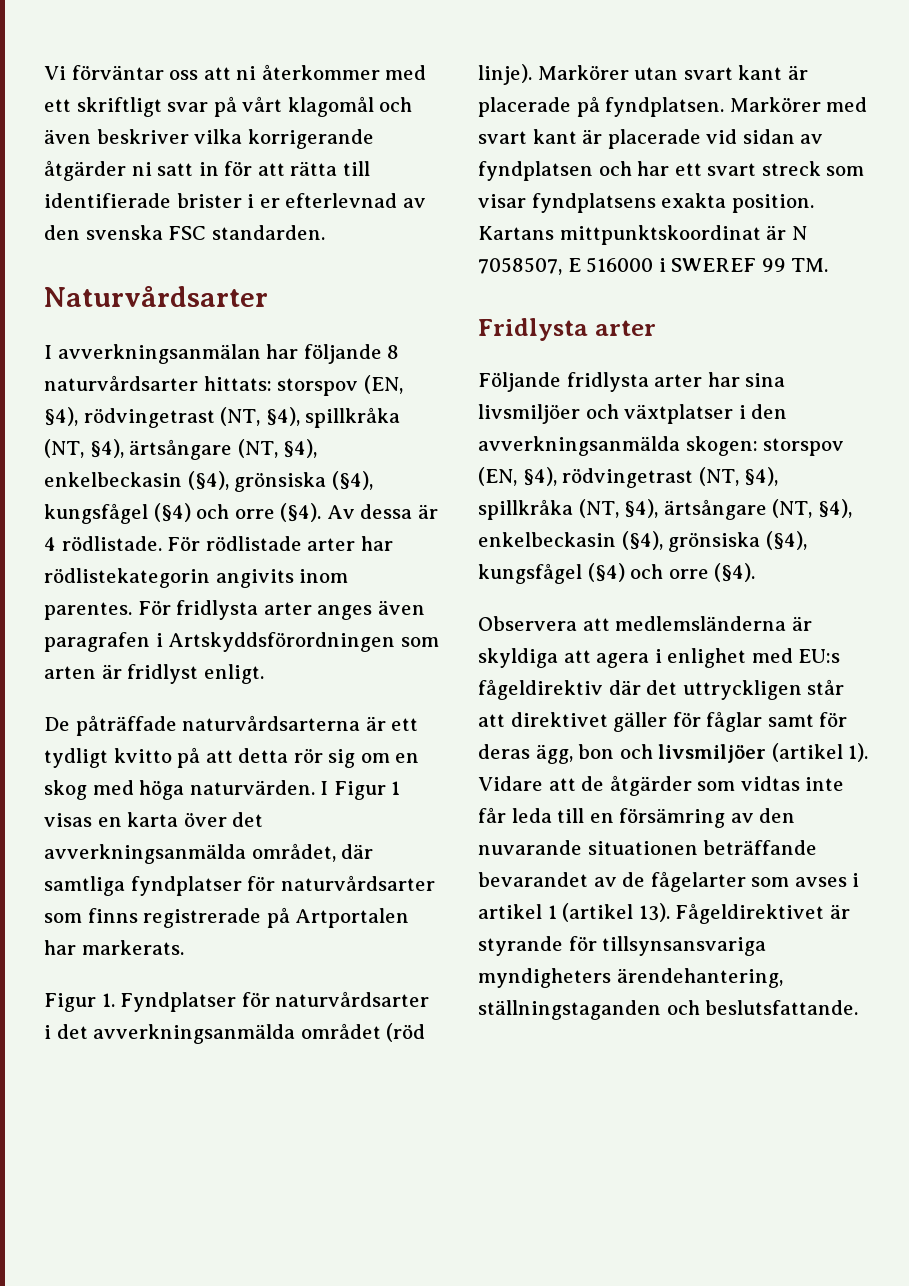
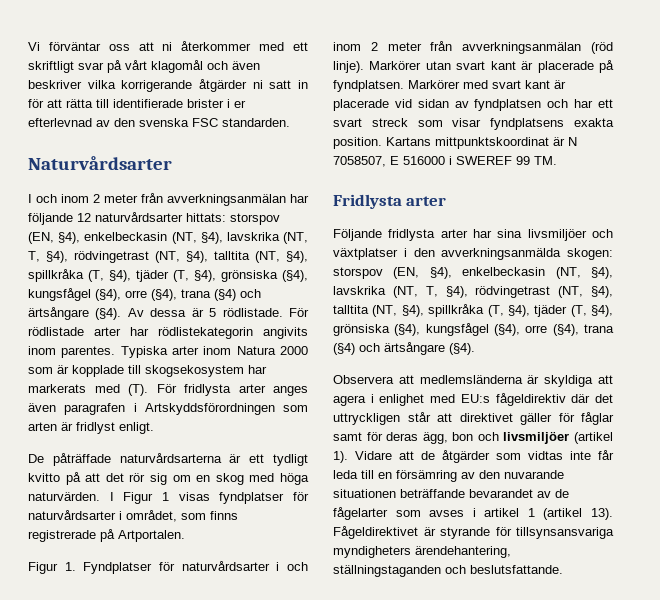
(52, 352) none -> [36,193,163,203] och inom 2 meter från
[387,345,400,359] 8 -> [77,213,91,222] 12
[83,407,401,428] [44,439,318,460] [44,471,373,492] [44,503,275,524] rödvingetrast (NT, §4), spillkråka (NT, §4), ärtsångare (NT, §4), enkelbeckasin (§4), grönsiska (§4), kungsfågel (§4) och orre -> [84,232,308,244] [28,251,308,263] [28,269,308,282] [28,288,261,301] [28,307,89,320] enkelbeckasin (NT, §4), lavskrika (NT, T, §4), rödvingetrast (NT, §4), talltita (NT, §4), spillkråka (T, §4), tjäder (T, §4), grönsiska (§4), kungsfågel (§4), orre (§4), trana (§4) och ärtsångare
[44,537,56,551] 4 -> [209,308,217,317] 5
(132, 611) none -> [120,346,309,358] [28,365,267,377] [28,384,148,396] Typiska arter inom Natura 2000 som är kopplade till skogsekosystem har markerats med (T).
[238,748,289,763] detta -> [105,473,124,482] det
[97,812,264,827] [44,843,374,864] [44,876,125,896] en karta över det avverkningsanmälda området, där samtliga -> (210, 496) none
(435, 883) none -> [119,510,177,522] i området,
[295,908,410,928] [44,940,184,955] Artportalen har markerats. -> [118,530,185,542] Artportalen.
[56,1023,381,1044] det avverkningsanmälda området -> [287,562,308,571] [333,41,582,54] och inom 2 meter från avverkningsanmälan
[562,467,779,488] [478,499,852,520] [478,531,807,552] [478,563,709,584] rödvingetrast (NT, §4), spillkråka (NT, §4), ärtsångare (NT, §4), enkelbeckasin (§4), grönsiska (§4), kungsfågel (§4) och orre -> [462,267,613,279] [333,286,613,298] [333,304,613,317] [333,323,614,336] [333,342,445,355] enkelbeckasin (NT, §4), lavskrika (NT, T, §4), rödvingetrast (NT, §4), talltita (NT, §4), spillkråka (T, §4), tjäder (T, §4), grönsiska (§4), kungsfågel (§4), orre (§4), trana (§4) och ärtsångare

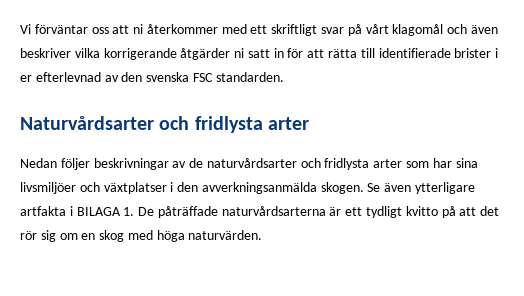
[28,193,309,206] [28,212,280,225] [28,232,308,244] [28,251,308,263] [28,269,308,282] [28,288,261,301] [28,307,309,320] [28,327,308,339] [28,346,309,358] [28,365,267,377] [28,384,308,396] [28,403,308,415] [28,422,154,434] // I och inom 2 meter från avverkningsanmälan har följande 12 naturvårdsarter hittats: storspov (EN, §4), enkelbeckasin (NT, §4), lavskrika (NT, T, §4), rödvingetrast (NT, §4), talltita (NT, §4), spillkråka (T, §4), tjäder (T, §4), grönsiska (§4), kungsfågel (§4), orre (§4), trana (§4) och ärtsångare (§4). Av dessa är 5 rödlistade. För rödlistade arter har rödlistekategorin angivits inom parentes. Typiska arter inom Natura 2000 som är kopplade till skogsekosystem har markerats med (T). För fridlysta arter anges även paragrafen i Artskyddsförordningen som arten är fridlyst enligt. // -> [159,116,309,133] [20,158,478,170] [20,182,476,194] [20,206,135,216] och fridlysta arter // Nedan följer beskrivningar av de naturvårdsarter och fridlysta arter som har sina livsmiljöer och växtplatser i den avverkningsanmälda skogen. Se även ytterligare artfakta i BILAGA 1.
[109,492,309,504] [28,510,238,522] [28,529,185,542] [28,561,308,574] [333,41,613,54] [333,60,614,73] [333,80,566,92] [333,99,613,111] [333,118,614,130] [333,137,577,149] [333,156,557,167] [333,194,447,209] [333,229,613,241] [333,248,613,260] [333,267,613,279] [333,286,613,298] [333,304,613,317] [333,323,614,336] [333,342,475,355] [333,375,613,387] [333,393,613,406] [333,412,614,425] [333,431,613,444] [333,450,614,463] [333,470,564,482] [333,489,569,498] [333,507,613,520] [333,526,614,539] [333,546,511,558] [333,565,563,577] I Figur 1 visas fyndplatser för naturvårdsarter i området, som finns registrerade på Artportalen. // Figur 1. Fyndplatser för naturvårdsarter i och inom 2 meter från avverkningsanmälan (röd linje). Markörer utan svart kant är placerade på fyndplatsen. Markörer med svart kant är placerade vid sidan av fyndplatsen och har ett svart streck som visar fyndplatsens exakta position. Kartans mittpunktskoordinat är N 7058507, E 516000 i SWEREF 99 TM. // Fridlysta arter // Följande fridlysta arter har sina livsmiljöer och växtplatser i den avverkningsanmälda skogen: storspov (EN, §4), enkelbeckasin (NT, §4), lavskrika (NT, T, §4), rödvingetrast (NT, §4), talltita (NT, §4), spillkråka (T, §4), tjäder (T, §4), grönsiska (§4), kungsfågel (§4), orre (§4), trana (§4) och ärtsångare (§4). // Observera att medlemsländerna är skyldiga att agera i enlighet med EU:s fågeldirektiv där det uttryckligen står att direktivet gäller för fåglar samt för deras ägg, bon och livsmiljöer (artikel 1). Vidare att de åtgärder som vidtas inte får leda till en försämring av den nuvarande situationen beträffande bevarandet av de fågelarter som avses i artikel 1 (artikel 13). Fågeldirektivet är styrande för tillsynsansvariga myndigheters ärendehantering, ställningstaganden och beslutsfattande. -> (263, 235) none

